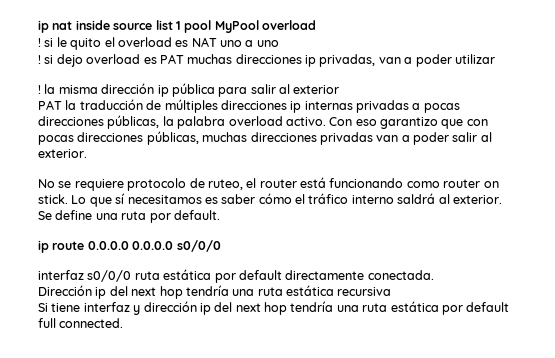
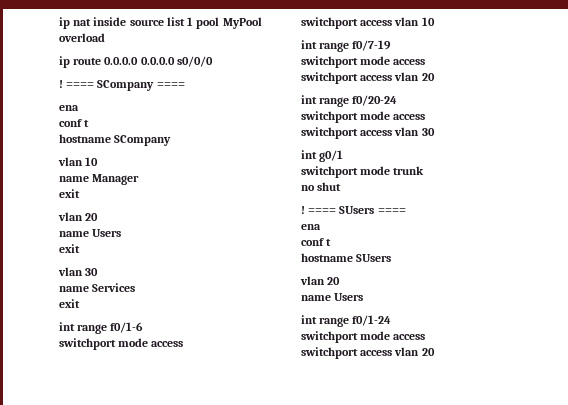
[38,37,279,50] [38,54,495,67] [38,83,340,97] [38,99,460,113] [38,115,488,129] [38,131,492,145] [38,149,87,158] [38,177,499,191] [38,193,502,207] [38,210,220,223] // ! si le quito el overload es NAT uno a uno // ! si dejo overload es PAT muchas direcciones ip privadas, van a poder utilizar // ! la misma dirección ip pública para salir al exterior // PAT la traducción de múltiples direcciones ip internas privadas a pocas direcciones públicas, la palabra overload activo. Con eso garantizo que con pocas direcciones públicas, muchas direcciones privadas van a poder salir al exterior. // No se requiere protocolo de ruteo, el router está funcionando como router on stick. Lo que sí necesitamos es saber cómo el tráfico interno saldrá al exterior. Se define una ruta por default. -> (105, 37) none
[38,269,434,283] [38,285,392,299] [38,301,510,315] [38,318,124,328] interfaz s0/0/0 ruta estática por default directamente conectada. // Dirección ip del next hop tendría una ruta estática recursiva // Si tiene interfaz y dirección ip del next hop tendría una ruta estática por default full connected. -> [59,80,185,91] [59,105,79,111] [59,119,90,127] [59,134,172,146] [58,157,99,166] [59,174,140,185] [59,189,80,198] [58,212,99,221] [59,229,122,237] [59,244,80,253] [58,267,99,276] [59,283,136,292] [59,299,80,308] [59,322,144,334] [59,338,184,350] [301,17,435,29] [301,40,392,52] [301,56,426,68] [301,72,435,84] [301,95,398,107] [301,111,426,123] [301,127,435,139] [301,150,344,162] [301,166,425,178] [301,182,342,191] [301,206,406,214] [301,224,321,230] [301,238,332,246] [301,253,392,262] [300,276,341,285] [301,293,364,301] [301,315,392,327] [301,331,426,343] [301,347,435,359] ! ==== SCompany ==== // ena // conf t // hostname SCompany // vlan 10 // name Manager // exit // vlan 20 // name Users // exit // vlan 30 // name Services // exit // int range f0/1-6 // switchport mode access // switchport access vlan 10 // int range f0/7-19 // switchport mode access // switchport access vlan 20 // int range f0/20-24 // switchport mode access // switchport access vlan 30 // int g0/1 // switchport mode trunk // no shut // ! ==== SUsers ==== // ena // conf t // hostname SUsers // vlan 20 // name Users // int range f0/1-24 // switchport mode access // switchport access vlan 20

